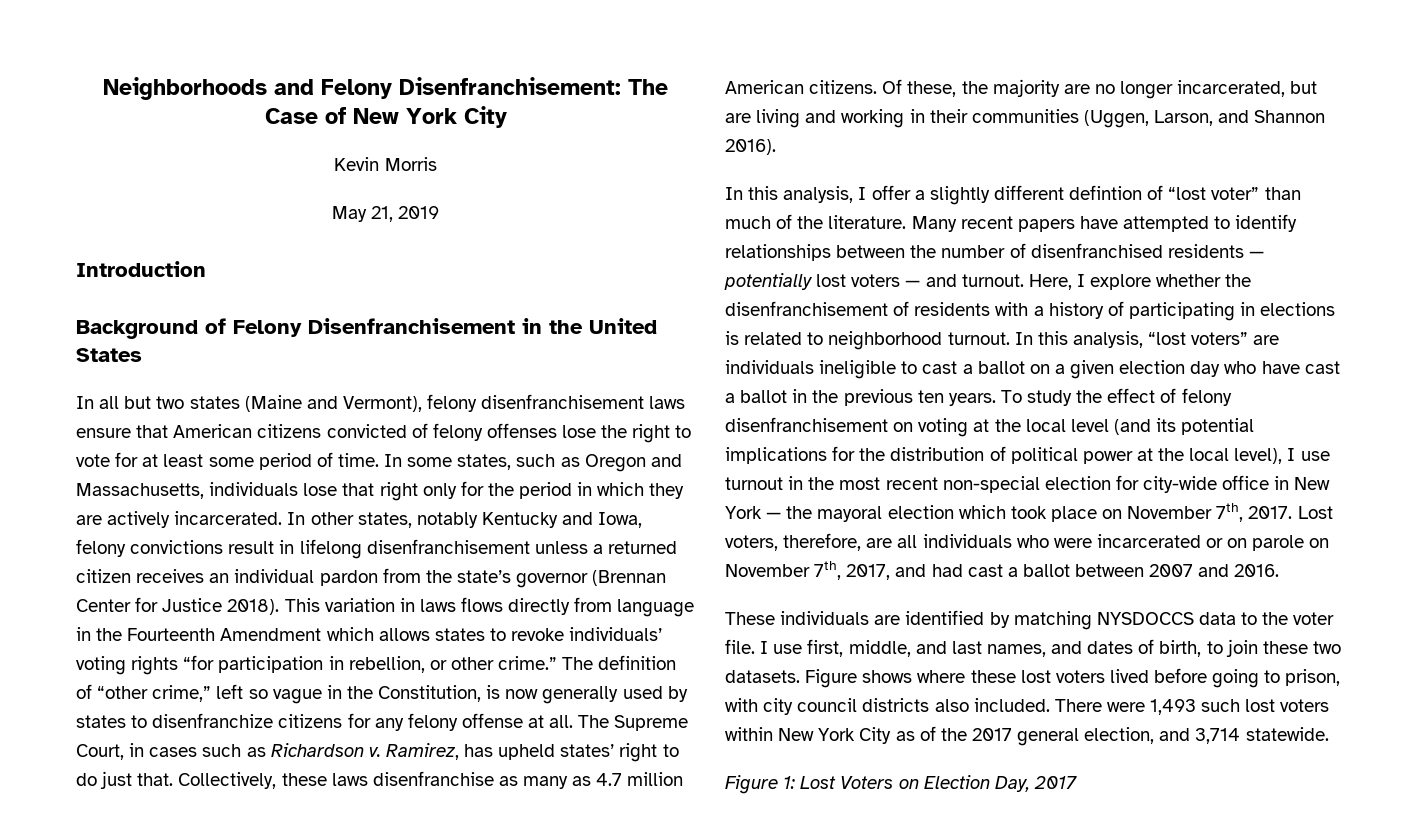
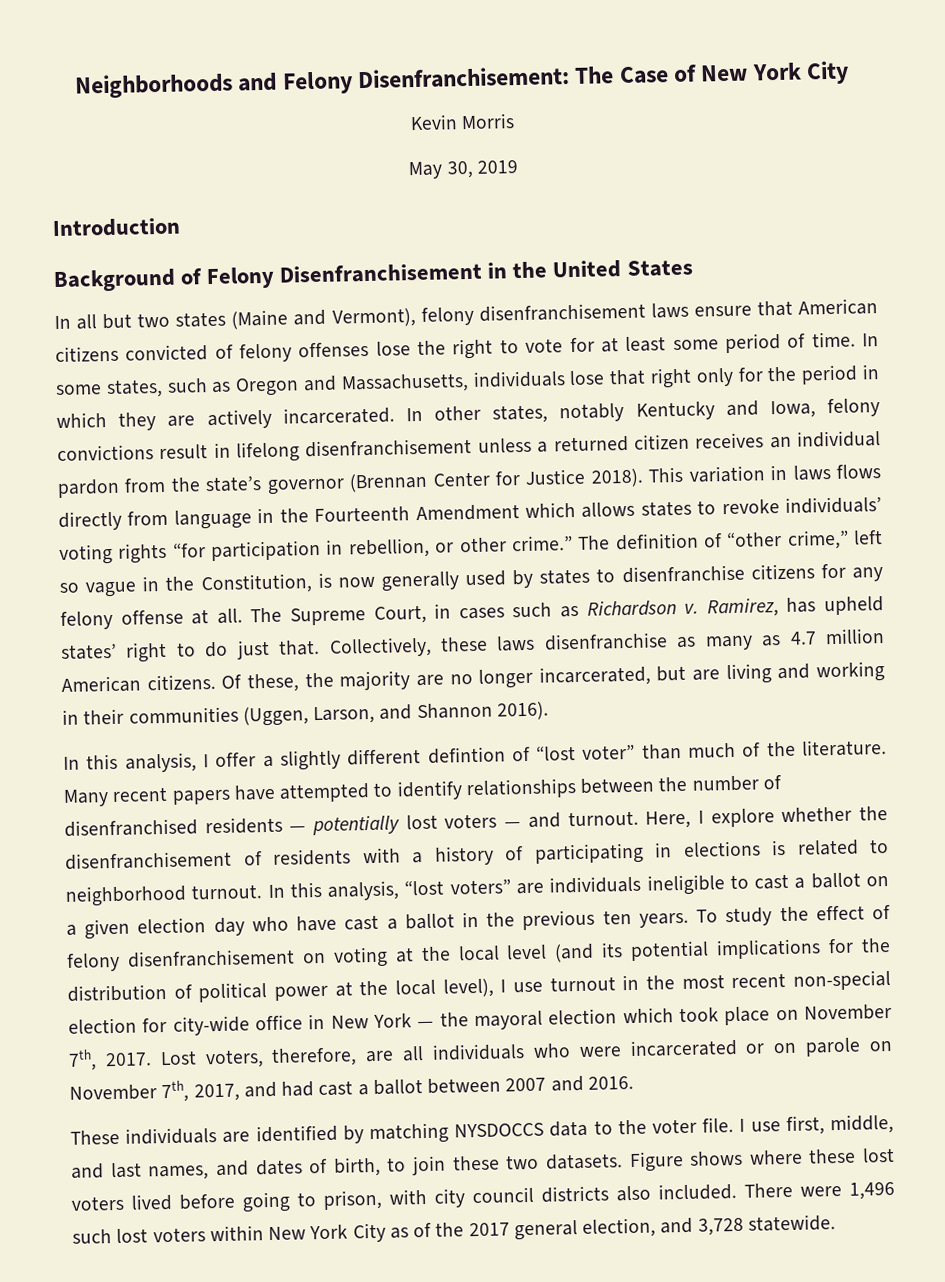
[371,206,393,222] 21, -> [446,160,474,179] 30,
[152,713,274,728] disenfranchize -> [621,564,745,584] disenfranchise
[1150,699,1197,715] 1,493 -> [849,1181,895,1200] 1,496
[1195,728,1241,744] 3,714 -> [697,1217,744,1236] 3,728
[725,775,1077,794] // Figure 1: Lost Voters on Election Day, 2017 -> (836, 1223) none

